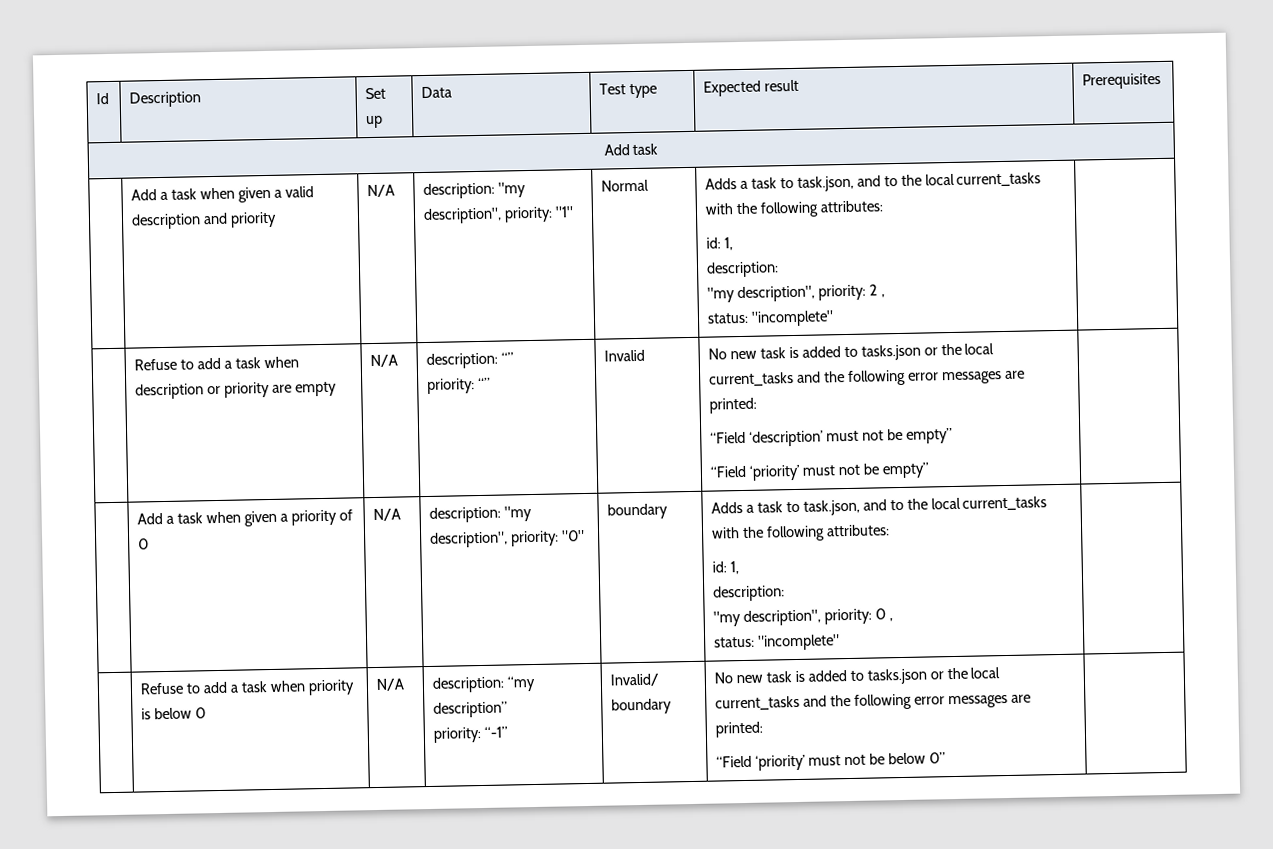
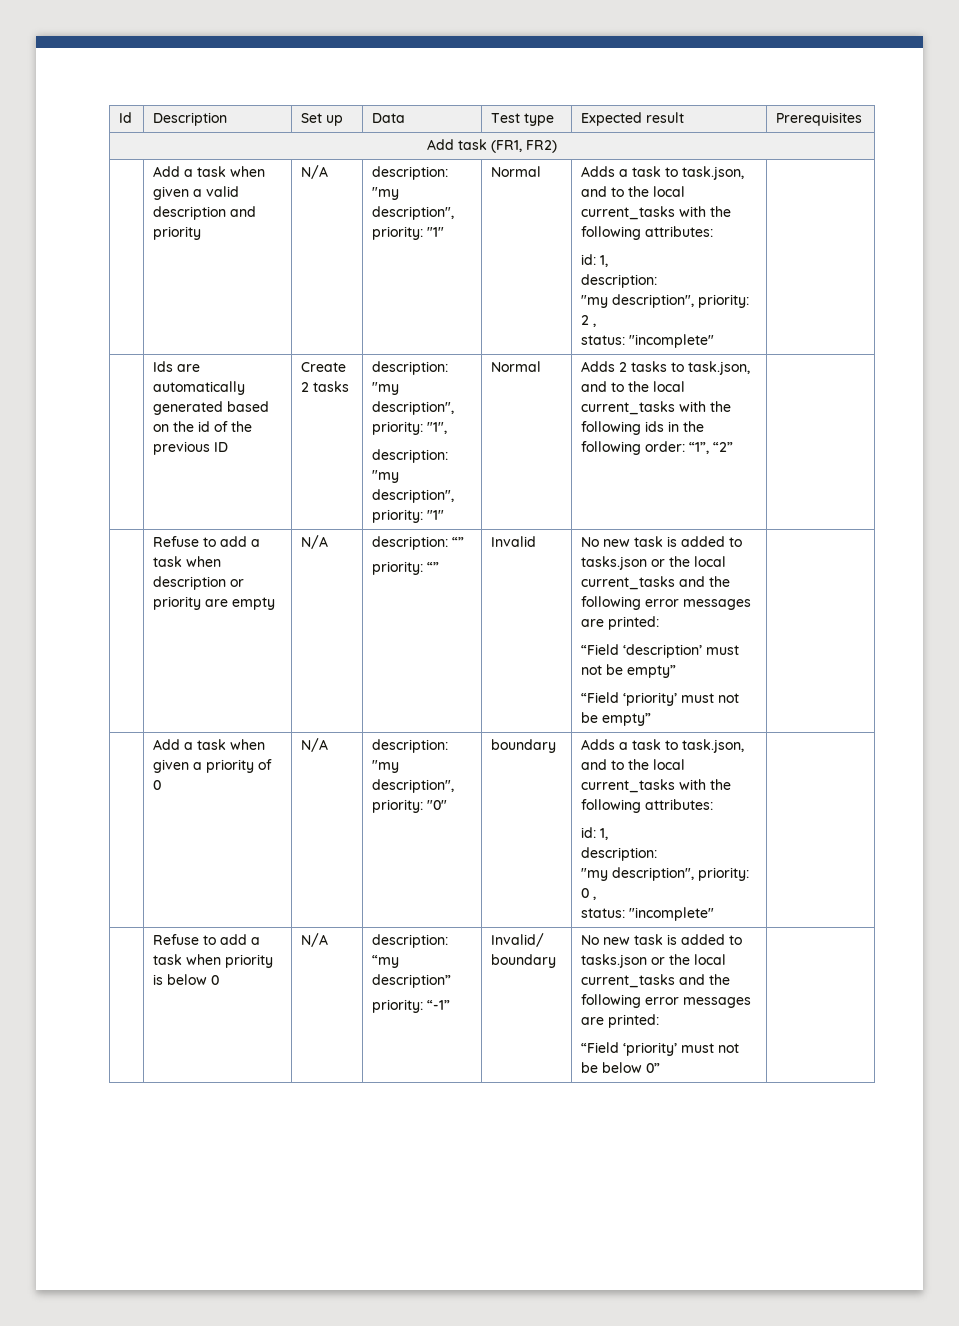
(659, 149) none -> [491,140,557,153] (FR1, FR2)
(835, 318) none -> [153,361,201,372] [153,381,246,395] [153,401,270,415] [153,421,253,432] [153,441,229,455] [301,362,347,372] [301,381,350,392] [372,361,449,375] [372,382,400,395] [372,401,455,415] [372,421,448,435] [372,449,449,463] [372,470,400,483] [372,489,455,503] [372,509,445,523] [491,361,542,372] [581,361,751,375] [581,381,686,392] [581,401,732,415] [581,421,705,435] [581,441,734,455] // | Ids are automatically generated based on the id of the previous ID | Create 2 tasks | description: "my description", priority: "1", // description: "my description", priority: "1" | Normal | Adds 2 tasks to task.json, and to the local current_tasks with the following ids in the following order: “1”, “2” |

